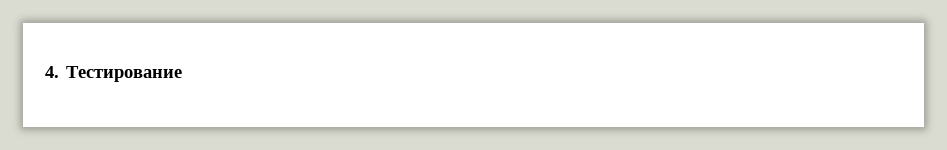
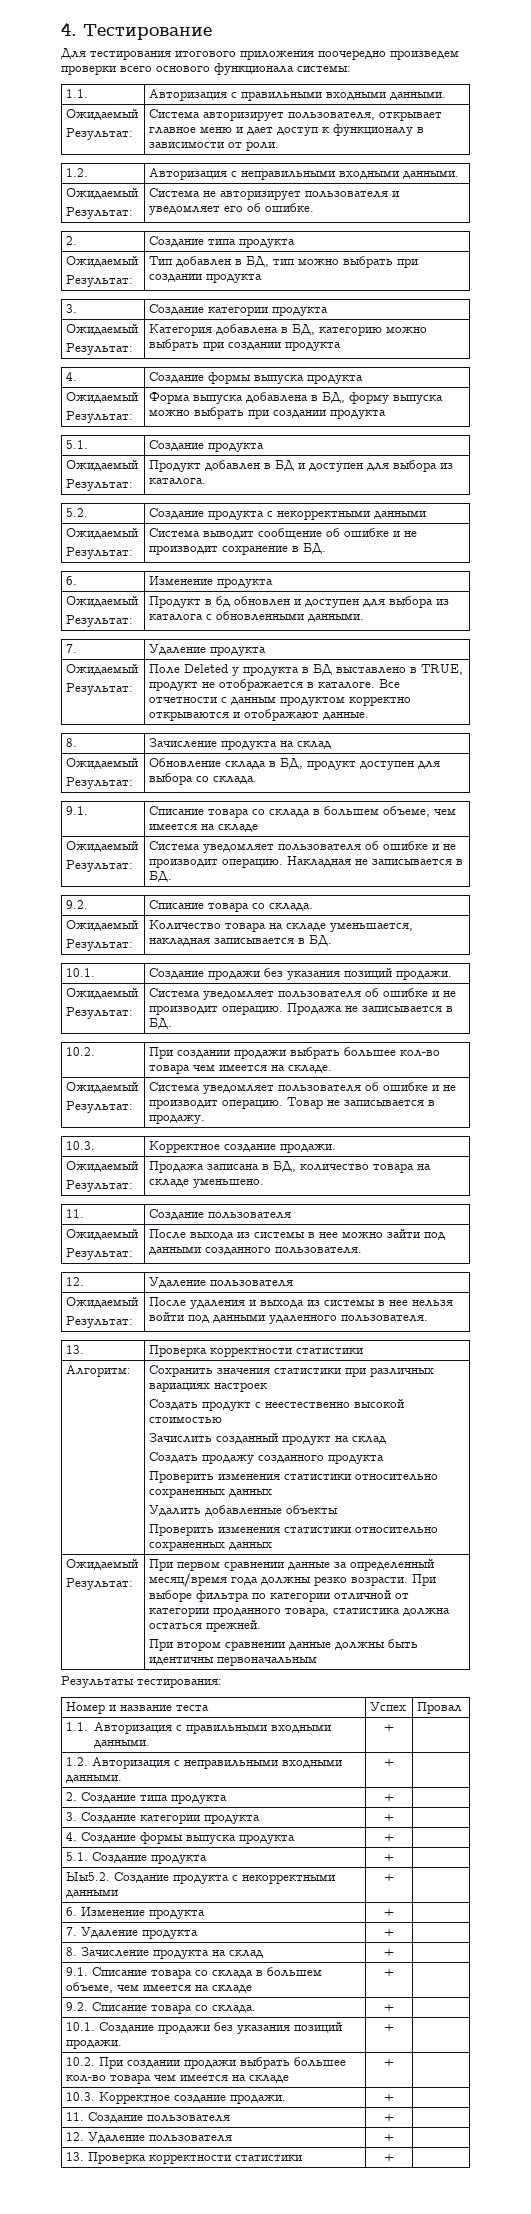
(183, 74) none -> [61,48,459,60] [61,63,351,75] [66,89,89,98] [149,89,447,101] [66,109,139,120] [66,128,134,140] [149,109,443,121] [149,124,425,136] [149,141,280,151] [66,168,89,177] [149,168,460,180] [66,188,139,199] [66,207,134,219] [149,188,400,200] [149,203,315,215] [66,236,78,245] [149,236,296,248] [66,256,139,267] [66,275,134,287] [149,256,419,268] [149,273,263,283] [66,304,78,313] [149,304,329,316] [66,324,139,335] [66,343,134,355] [149,324,428,336] [149,339,342,351] [66,372,78,381] [149,372,364,384] [66,392,139,403] [66,411,134,423] [149,392,444,404] [149,407,387,419] [66,440,89,449] [149,440,265,452] [66,460,139,471] [66,479,134,491] [149,460,454,472] [149,478,207,485] [66,508,89,517] [149,508,427,520] [66,528,139,539] [66,547,134,559] [149,528,418,539] [149,543,327,555] [66,576,78,585] [149,576,274,588] [66,596,139,607] [66,615,134,627] [149,596,450,608] [149,611,365,622] [66,644,78,653] [149,644,267,656] [66,664,139,675] [66,683,134,695] [149,664,464,676] [149,679,401,691] [149,696,412,706] [149,709,370,721] [66,738,78,747] [149,738,333,750] [66,758,139,769] [66,777,134,789] [149,758,441,770] [149,773,258,785] [66,806,89,815] [149,806,457,818] [149,823,259,832] [66,841,139,852] [66,860,134,872] [149,841,457,853] [149,856,464,868] [149,871,173,882] [66,900,89,909] [149,900,314,912] [66,920,139,931] [66,939,134,951] [149,920,414,932] [149,935,333,946] [66,968,96,977] [149,968,453,980] [66,988,139,999] [66,1007,134,1019] [149,988,457,1000] [149,1003,454,1015] [149,1018,173,1029] [66,1047,96,1056] [149,1047,441,1059] [149,1064,333,1074] [66,1082,139,1093] [66,1101,134,1113] [149,1082,457,1094] [149,1097,436,1109] [149,1114,206,1124] [66,1141,96,1150] [149,1141,337,1153] [66,1161,139,1172] [66,1180,134,1192] [149,1161,432,1173] [149,1178,265,1188] [66,1209,85,1218] [149,1209,292,1220] [66,1229,139,1240] [66,1248,134,1260] [149,1229,447,1240] [149,1246,363,1255] [66,1277,85,1286] [149,1277,294,1288] [66,1297,139,1308] [66,1316,134,1328] [149,1297,454,1309] [149,1312,429,1324] [66,1345,85,1354] [149,1345,364,1357] [66,1365,132,1377] [149,1365,435,1377] [149,1382,268,1392] [149,1399,405,1411] [149,1416,223,1424] [149,1433,388,1445] [149,1452,385,1464] [149,1471,439,1483] [149,1488,273,1498] [149,1505,339,1516] [149,1524,439,1536] [149,1541,273,1551] [66,1559,139,1570] [66,1578,134,1590] [149,1559,435,1571] [149,1573,437,1587] [149,1590,410,1602] [149,1607,451,1617] [149,1620,262,1632] [149,1639,419,1651] [149,1656,318,1666] [61,1676,222,1688] [66,1702,210,1714] [370,1702,407,1711] [417,1702,463,1714] [66,1722,332,1734] [94,1739,151,1748] [384,1724,394,1731] [66,1757,343,1769] [66,1774,123,1783] [384,1759,394,1766] [66,1792,228,1804] [384,1794,394,1801] [66,1812,261,1824] [384,1814,394,1821] [66,1832,296,1844] [384,1834,394,1841] [66,1852,208,1864] [384,1854,394,1861] [66,1872,336,1884] [66,1889,119,1898] [384,1874,394,1881] [66,1907,206,1919] [384,1909,394,1916] [66,1927,199,1939] [384,1929,394,1936] [66,1947,265,1959] [384,1949,394,1956] [66,1967,323,1979] [66,1982,253,1993] [384,1969,394,1976] [66,2002,257,2014] [384,2004,394,2011] [66,2022,343,2034] [66,2039,123,2049] [384,2024,394,2031] [66,2057,347,2069] [66,2074,290,2084] [384,2059,394,2066] [66,2092,287,2104] [384,2094,394,2101] [66,2112,231,2123] [384,2114,394,2121] [66,2132,233,2143] [384,2134,394,2141] [66,2152,303,2164] [384,2154,394,2161] // Для тестирования итогового приложения поочередно произведем проверки всего основого функционала системы: // 1.1. | Авторизация с правильными входными данными. // Ожидаемый // Результат: | Система авторизирует пользователя, открывает главное меню и дает доступ к функционалу в зависимости от роли. // 1.2. | Авторизация с неправильными входными данными. // Ожидаемый // Результат: | Система не авторизирует пользователя и уведомляет его об ошибке. // 2. | Создание типа продукта // Ожидаемый // Результат: | Тип добавлен в БД, тип можно выбрать при создании продукта // 3. | Создание категории продукта // Ожидаемый // Результат: | Категория добавлена в БД, категорию можно выбрать при создании продукта // 4. | Создание формы выпуска продукта // Ожидаемый // Результат: | Форма выпуска добавлена в БД, форму выпуска можно выбрать при создании продукта // 5.1. | Создание продукта // Ожидаемый // Результат: | Продукт добавлен в БД и доступен для выбора из каталога. // 5.2. | Создание продукта с некорректными данными // Ожидаемый // Результат: | Система выводит сообщение об ошибке и не производит сохранение в БД. // 6. | Изменение продукта // Ожидаемый // Результат: | Продукт в бд обновлен и доступен для выбора из каталога с обновленными данными. // 7. | Удаление продукта // Ожидаемый // Результат: | Поле Deleted у продукта в БД выставлено в TRUE, продукт не отображается в каталоге. Все отчетности с данным продуктом корректно открываются и отображают данные. // 8. | Зачисление продукта на склад // Ожидаемый // Результат: | Обновление склада в БД, продукт доступен для выбора со склада. // 9.1. | Списание товара со склада в большем объеме, чем имеется на складе // Ожидаемый // Результат: | Система уведомляет пользователя об ошибке и не производит операцию. Накладная не записывается в БД. // 9.2. | Списание товара со склада. // Ожидаемый // Результат: | Количество товара на складе уменьшается, накладная записывается в БД. // 10.1. | Создание продажи без указания позиций продажи. // Ожидаемый // Результат: | Система уведомляет пользователя об ошибке и не производит операцию. Продажа не записывается в БД. // 10.2. | При создании продажи выбрать большее кол-во товара чем имеется на складе. // Ожидаемый // Результат: | Система уведомляет пользователя об ошибке и не производит операцию. Товар не записывается в продажу. // 10.3. | Корректное создание продажи. // Ожидаемый // Результат: | Продажа записана в БД, количество товара на складе уменьшено. // 11. | Создание пользователя // Ожидаемый // Результат: | После выхода из системы в нее можно зайти под данными созданного пользователя. // 12. | Удаление пользователя // Ожидаемый // Результат: | После удаления и выхода из системы в нее нельзя войти под данными удаленного пользователя. // 13. | Проверка корректности статистики // Алгоритм: | Сохранить значения статистики при различных вариациях настроек // Создать продукт с неестественно высокой стоимостью // Зачислить созданный продукт на склад // Создать продажу созданного продукта // Проверить изменения статистики относительно сохраненных данных // Удалить добавленные объекты // Проверить изменения статистики относительно сохраненных данных // Ожидаемый // Результат: | При первом сравнении данные за определенный месяц/время года должны резко возрасти. При выборе фильтра по категории отличной от категории проданного товара, статистика должна остаться прежней. // При втором сравнении данные должны быть идентичны первоначальным // Результаты тестирования: // Номер и название теста | Успех | Провал // 1.1. Авторизация с правильными входными данными. | + | // 1.2. Авторизация с неправильными входными данными. | + | // 2. Создание типа продукта | + | // 3. Создание категории продукта | + | // 4. Создание формы выпуска продукта | + | // 5.1. Создание продукта | + | // Ыы5.2. Создание продукта с некорректными данными | + | // 6. Изменение продукта | + | // 7. Удаление продукта | + | // 8. Зачисление продукта на склад | + | // 9.1. Списание товара со склада в большем объеме, чем имеется на складе | + | // 9.2. Списание товара со склада. | + | // 10.1. Создание продажи без указания позиций продажи. | + | // 10.2. При создании продажи выбрать большее кол-во товара чем имеется на складе | + | // 10.3. Корректное создание продажи. | + | // 11. Создание пользователя | + | // 12. Удаление пользователя | + | // 13. Проверка корректности статистики | + |

